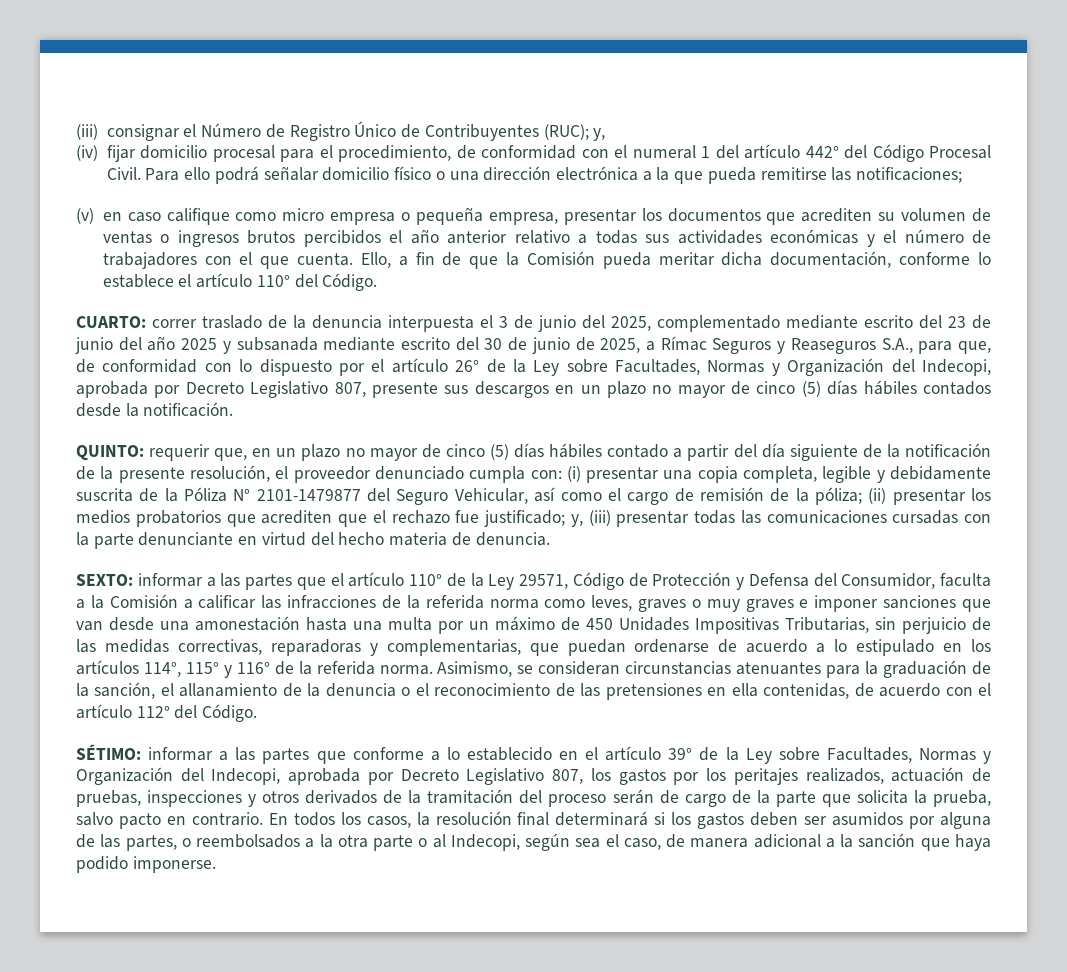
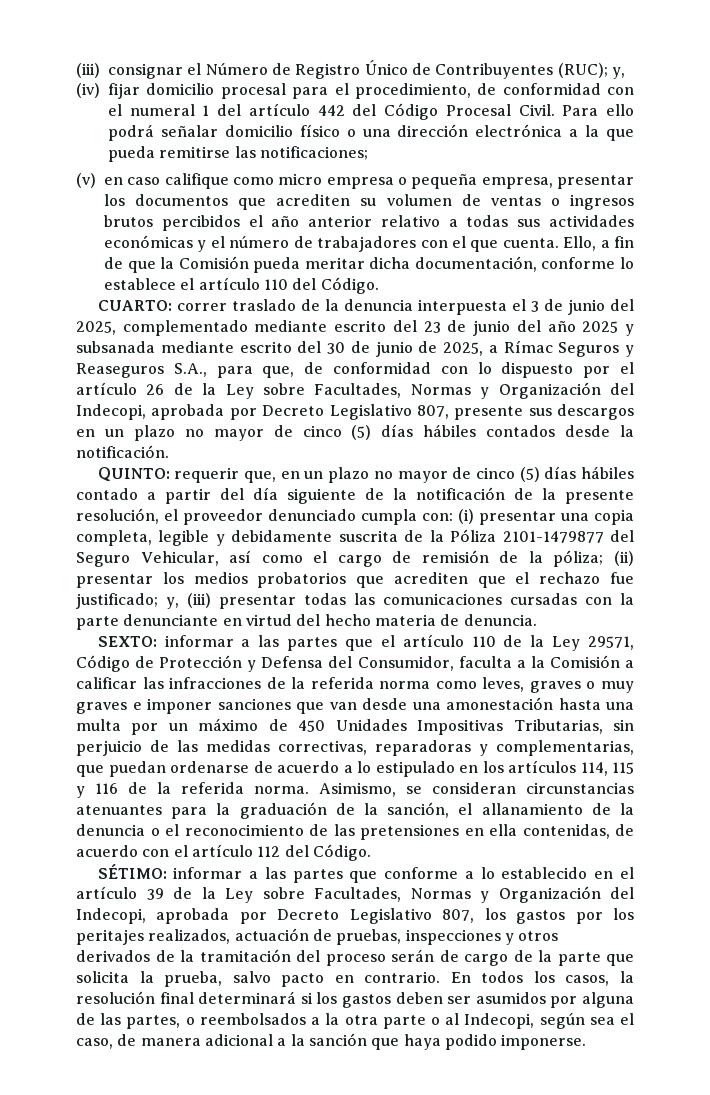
[805,146,839,158] 442° -> [317,105,345,116] 442
[256,275,290,287] 110° -> [263,279,288,290] 110
[455,360,480,372] 26° -> [146,384,165,395] 26
[233,489,251,501] N° -> (497, 535) none
[409,574,442,586] 110° -> [471,636,496,647] 110
[143,662,270,678] 114°, 115° y 116° -> [580,762,634,776] [76,783,118,798] 114, 115 y 116
[136,706,170,718] 112° -> [257,846,281,857] 112
[668,748,693,760] 39° -> [146,888,164,900] 39

